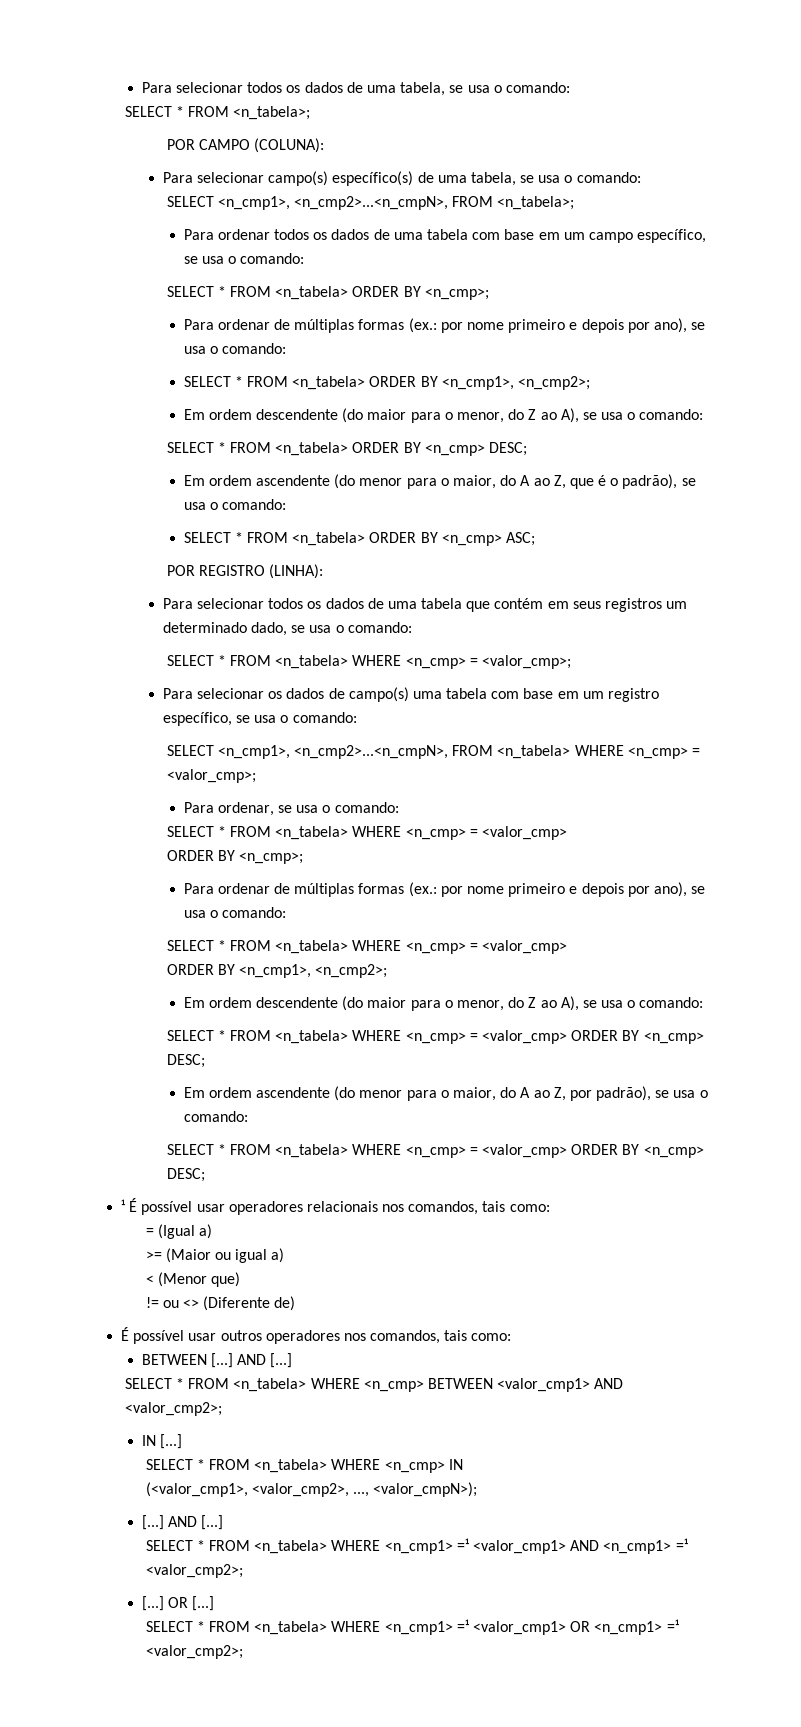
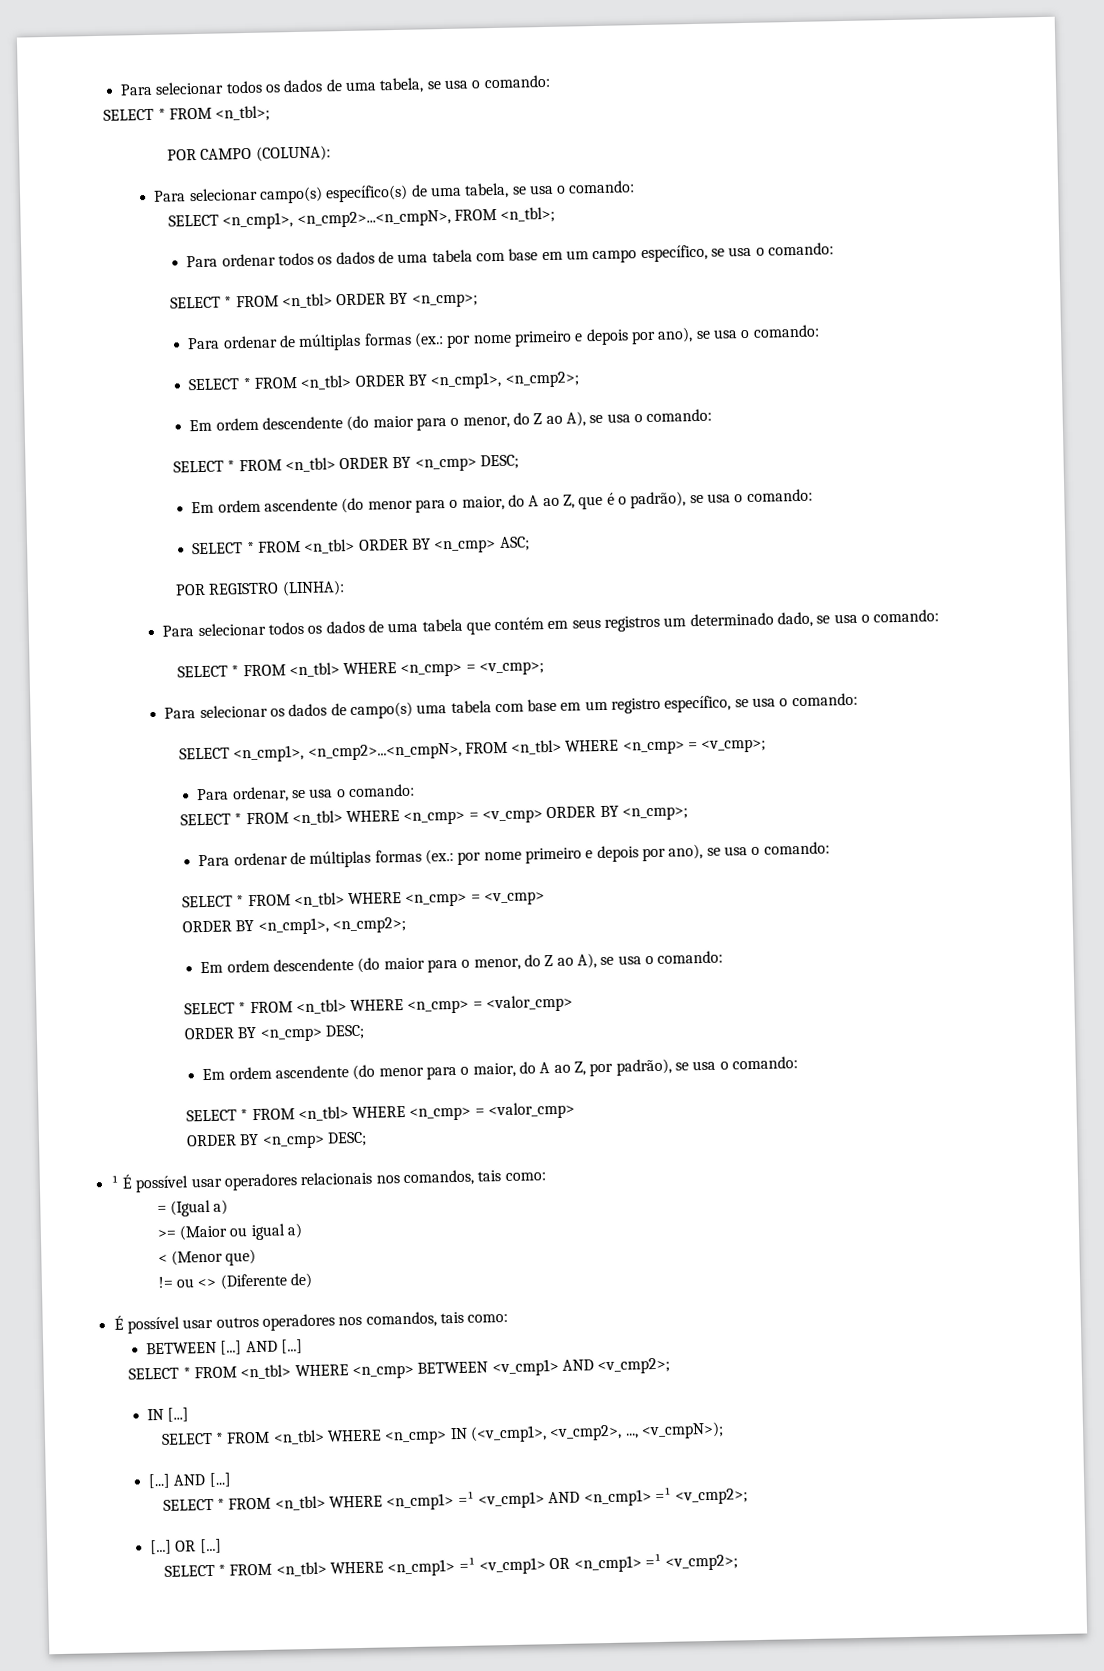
[233,106,311,120] <n_tabela>; -> [215,105,271,122] <n_tbl>;
[497,196,575,210] <n_tabela>; -> [500,206,556,223] <n_tbl>;
[275,286,349,300] <n_tabela> -> [281,293,333,309] <n_tbl>
[292,376,366,390] <n_tabela> -> [300,374,352,390] <n_tbl>
[275,442,349,456] <n_tabela> -> [284,457,336,473] <n_tbl>
[292,532,366,546] <n_tabela> -> [304,538,356,554] <n_tbl>
[275,655,571,669] <n_tabela> WHERE <n_cmp> = <valor_cmp>; -> [288,661,545,678] <n_tbl> WHERE <n_cmp> = <v_cmp>;
[497,745,700,759] [166,769,256,783] <n_tabela> WHERE <n_cmp> = <valor_cmp>; -> [511,738,767,755] <n_tbl> WHERE <n_cmp> = <v_cmp>;
[275,826,567,840] <n_tabela> WHERE <n_cmp> = <valor_cmp> // -> [291,809,544,826] <n_tbl> WHERE <n_cmp> = <v_cmp>
[275,940,567,954] <n_tabela> WHERE <n_cmp> = <valor_cmp> -> [293,891,546,908] <n_tbl> WHERE <n_cmp> = <v_cmp>
[275,1030,567,1044] <n_tabela> WHERE <n_cmp> = <valor_cmp> -> [295,994,574,1015] <n_tbl> WHERE <n_cmp> = <valor_cmp> //
[275,1144,567,1158] <n_tabela> WHERE <n_cmp> = <valor_cmp> -> [297,1101,576,1122] <n_tbl> WHERE <n_cmp> = <valor_cmp> //
[233,1378,307,1392] <n_tabela> -> [240,1364,292,1380] <n_tbl>
[497,1378,624,1392] [124,1402,222,1416] <valor_cmp1> AND <valor_cmp2>; -> [491,1357,671,1377] <v_cmp1> AND <v_cmp2>;
[254,1459,328,1473] <n_tabela> -> [272,1429,325,1445] <n_tbl>
[145,1482,478,1497] [141,1515,224,1530] [145,1538,567,1554] // (<valor_cmp1>, <valor_cmp2>, ..., <valor_cmpN>); // [...] AND [...] // SELECT * FROM <n_tabela> WHERE <n_cmp1> =¹ <valor_cmp1> -> [469,1421,724,1443] [148,1472,232,1489] [162,1491,545,1511] (<v_cmp1>, <v_cmp2>, ..., <v_cmpN>); // [...] AND [...] // SELECT * FROM <n_tbl> WHERE <n_cmp1> =¹ <v_cmp1>
[145,1564,243,1578] <valor_cmp2>; -> [675,1488,749,1505] <v_cmp2>;
[254,1619,567,1635] <n_tabela> WHERE <n_cmp1> =¹ <valor_cmp1> -> [275,1557,546,1577] <n_tbl> WHERE <n_cmp1> =¹ <v_cmp1>
[145,1645,243,1659] <valor_cmp2>; -> [665,1554,739,1571] <v_cmp2>;

